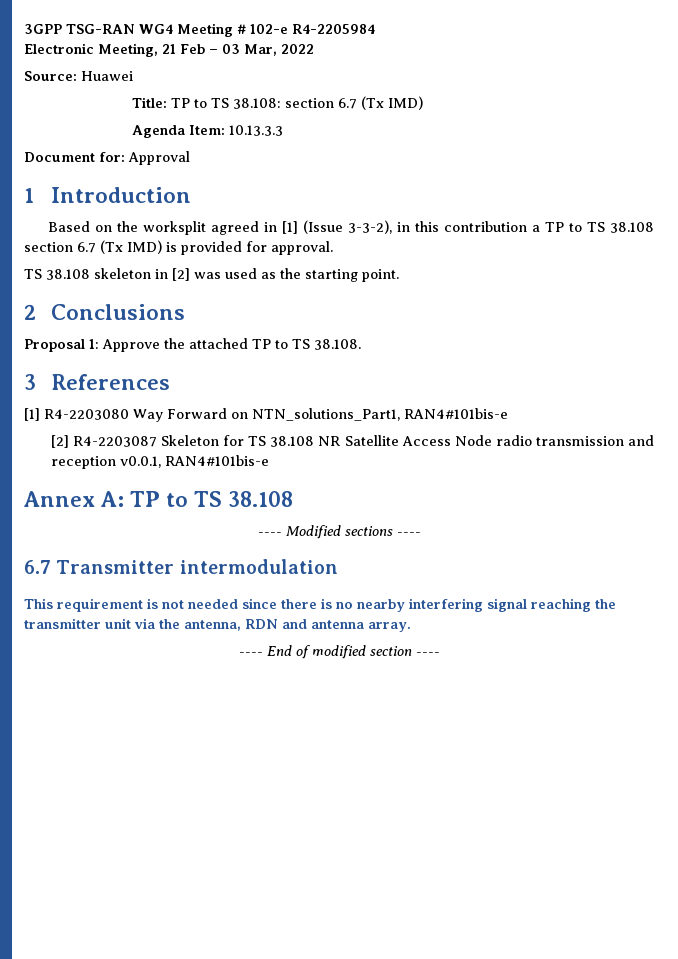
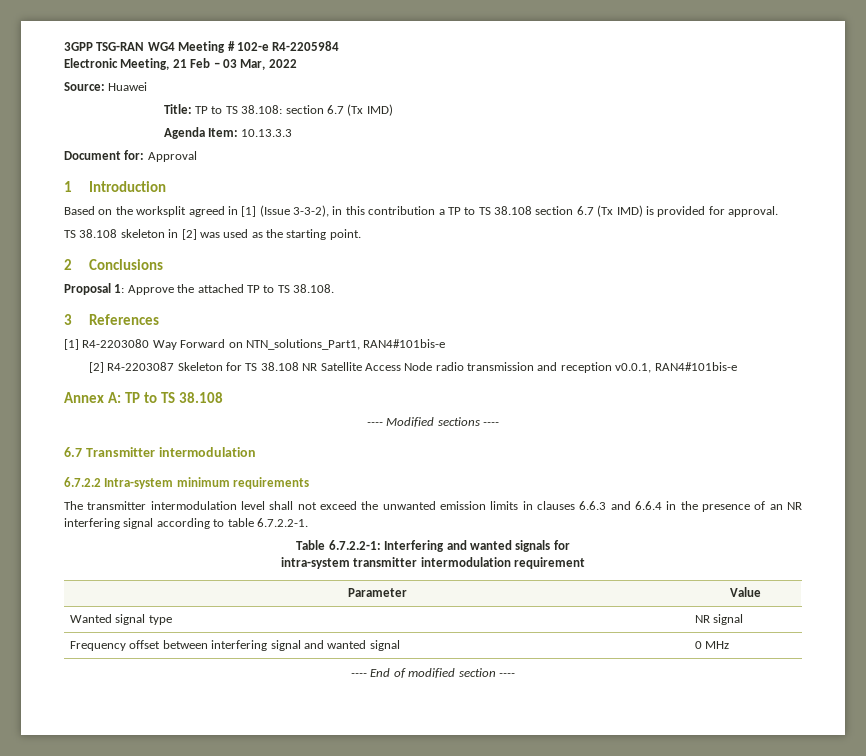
[24,598,616,612] [24,618,411,632] This requirement is not needed since there is no nearby interfering signal reaching the transmitter unit via the antenna, RDN and antenna array. -> [64,477,310,489] [64,501,803,512] [64,518,308,529] [296,540,570,552] [280,557,586,569] [347,588,407,597] [730,587,761,597] [70,614,172,625] [695,614,744,625] [70,640,400,651] [695,641,730,649] 6.7.2.2 Intra-system minimum requirements // The transmitter intermodulation level shall not exceed the unwanted emission limits in clauses 6.6.3 and 6.6.4 in the presence of an NR interfering signal according to table 6.7.2.2-1. // Table 6.7.2.2-1: Interfering and wanted signals for // intra-system transmitter intermodulation requirement // Parameter | Value // Wanted signal type | NR signal // Frequency offset between interfering signal and wanted signal | 0 MHz

